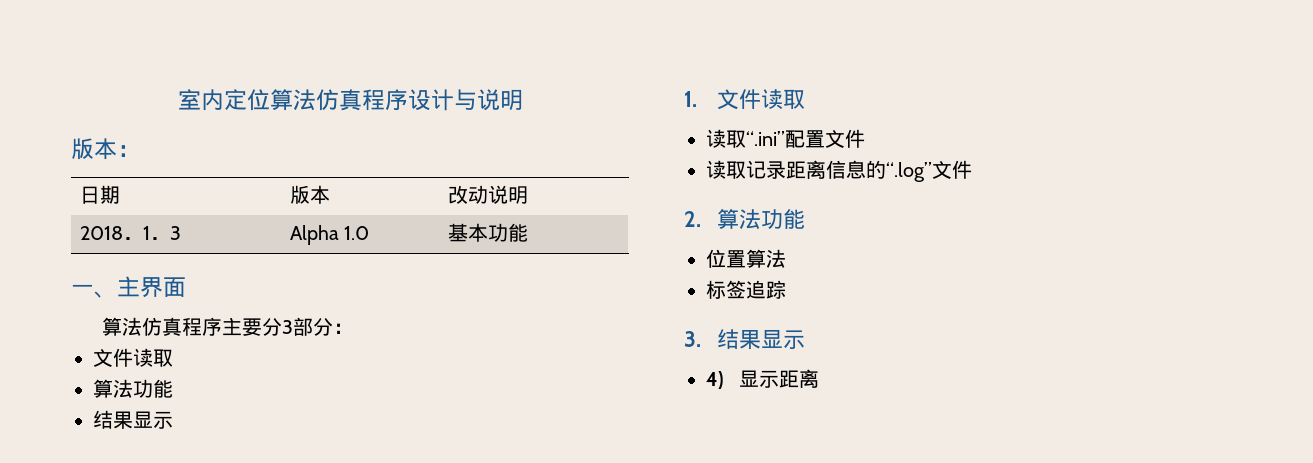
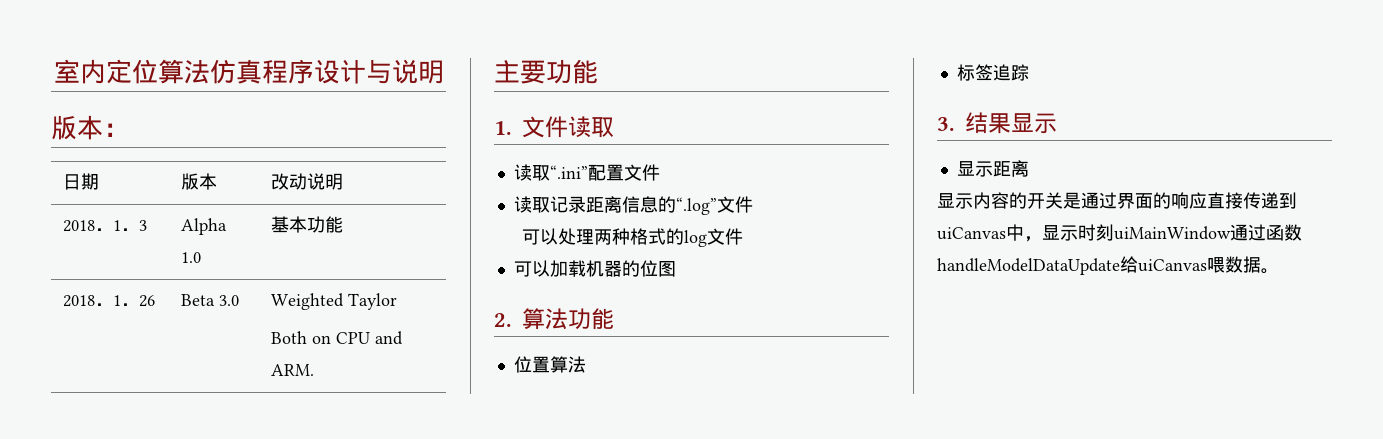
[71,276,186,298] [102,317,354,336] [93,348,173,367] [93,379,173,398] [93,410,173,429] // 一、主界面 // 算法仿真程序主要分3部分： // 文件读取 // 算法功能 // 结果显示 -> [62,295,155,307] [180,294,239,306] [270,293,397,310] [270,331,403,345] [270,364,314,376] [494,59,598,84] // 2018．1．26 | Beta 3.0 | Weighted Taylor // Both on CPU and ARM. // 主要功能
(972, 169) none -> [521,228,743,247] [513,260,676,277] // 可以处理两种格式的log文件 // 可以加载机器的位图
[706,371,724,389] 4) -> (1057, 123) none
(820, 378) none -> [937,192,1297,209] [937,224,1302,242] [937,256,1279,275] // 显示内容的开关是通过界面的响应直接传递到uiCanvas中，显示时刻uiMainWindow通过函数handleModelDataUpdate给uiCanvas喂数据。

